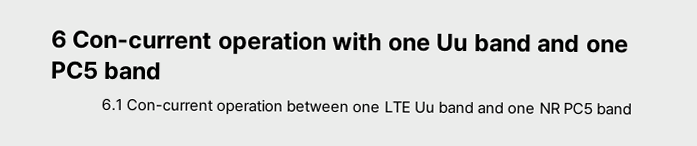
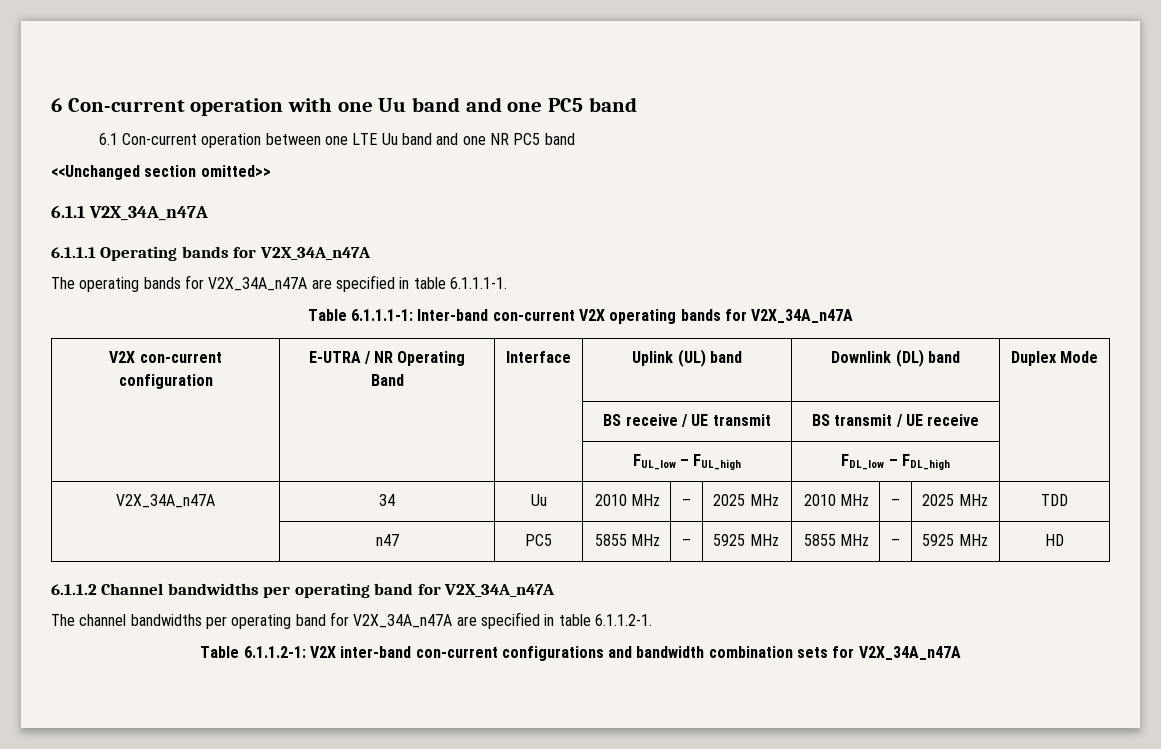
(632, 109) none -> [51,165,271,180] [51,205,208,221] [51,246,371,261] [51,275,507,292] [307,309,854,324] [109,351,222,363] [118,374,213,389] [308,351,466,366] [370,374,404,386] [506,351,571,363] [632,349,742,367] [831,349,960,367] [1010,351,1099,366] [603,414,771,427] [811,414,980,427] [632,454,742,470] [841,454,950,470] [116,494,215,508] [379,494,395,506] [530,494,547,506] [594,494,660,506] [682,498,691,506] [713,494,779,506] [803,494,869,506] [891,498,900,506] [922,494,988,506] [1041,494,1068,506] [375,534,399,546] [525,534,552,546] [594,534,660,546] [682,538,691,546] [713,534,779,546] [803,534,869,546] [891,538,900,546] [922,534,988,546] [1045,534,1064,546] [51,583,556,598] [51,612,652,629] [200,646,961,661] // <<Unchanged section omitted>> // 6.1.1 V2X_34A_n47A // 6.1.1.1 Operating bands for V2X_34A_n47A // The operating bands for V2X_34A_n47A are specified in table 6.1.1.1-1. // Table 6.1.1.1-1: Inter-band con-current V2X operating bands for V2X_34A_n47A // V2X con-current configuration | E-UTRA / NR Operating Band | Interface | Uplink (UL) band | Downlink (DL) band | Duplex Mode // | | | BS receive / UE transmit | BS transmit / UE receive | // | | | FUL_low – FUL_high | FDL_low – FDL_high | // V2X_34A_n47A | 34 | Uu | 2010 MHz | – | 2025 MHz | 2010 MHz | – | 2025 MHz | TDD // | n47 | PC5 | 5855 MHz | – | 5925 MHz | 5855 MHz | – | 5925 MHz | HD // 6.1.1.2 Channel bandwidths per operating band for V2X_34A_n47A // The channel bandwidths per operating band for V2X_34A_n47A are specified in table 6.1.1.2-1. // Table 6.1.1.2-1: V2X inter-band con-current configurations and bandwidth combination sets for V2X_34A_n47A

